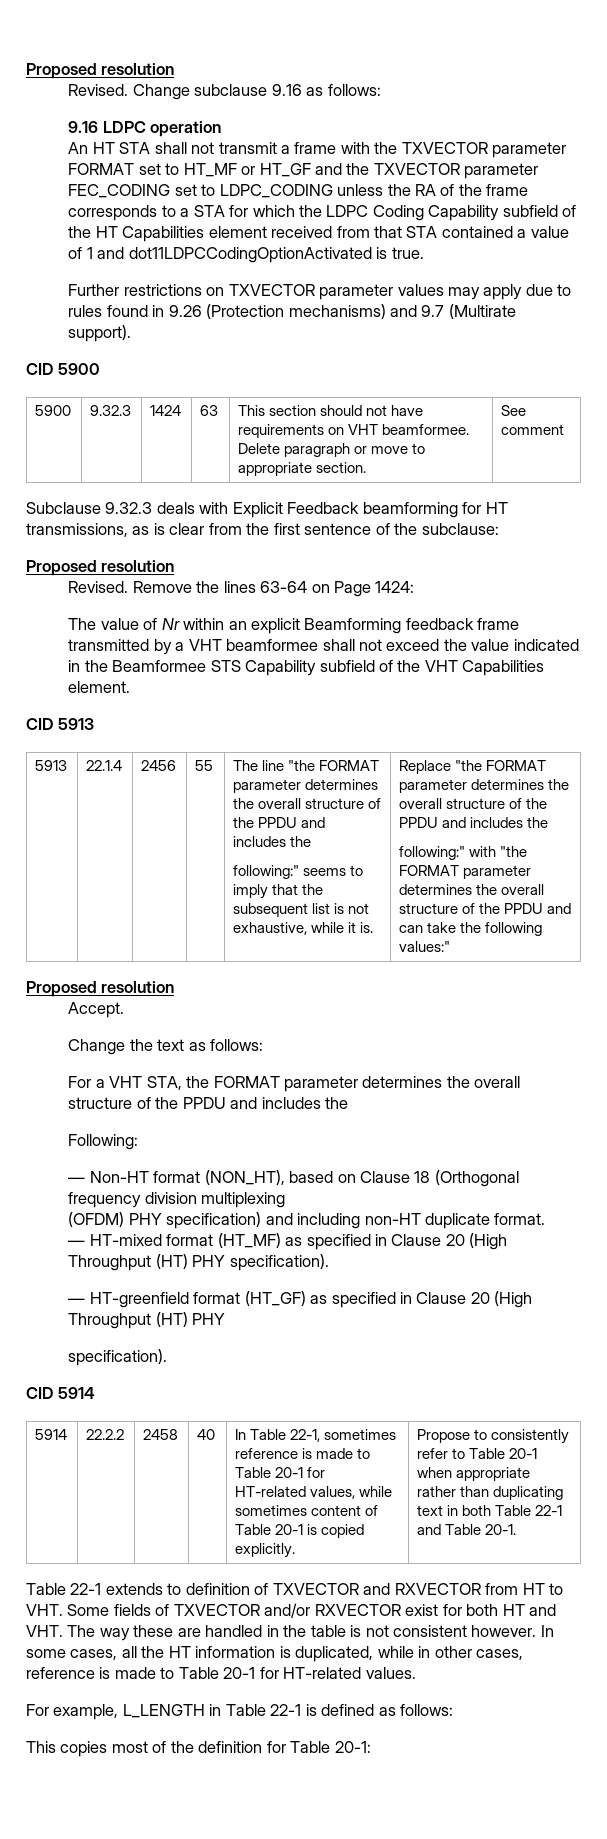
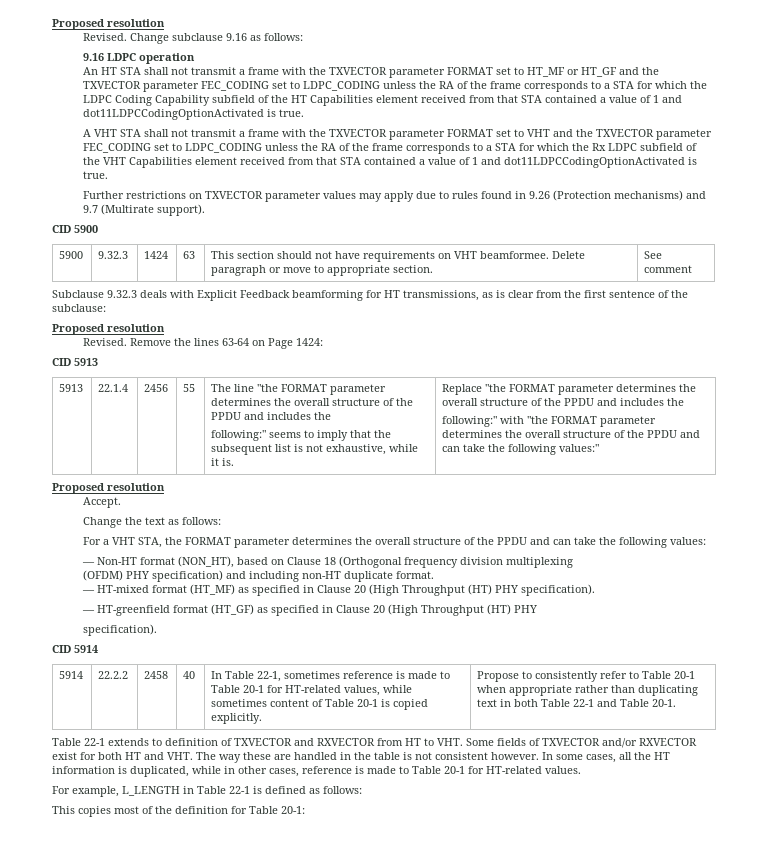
(424, 253) none -> [83,129,713,140] [83,143,698,154] [83,157,698,168] [83,171,109,179] // A VHT STA shall not transmit a frame with the TXVECTOR parameter FORMAT set to VHT and the TXVECTOR parameter FEC_CODING set to LDPC_CODING unless the RA of the frame corresponds to a STA for which the Rx LDPC subfield of the VHT Capabilities element received from that STA contained a value of 1 and dot11LDPCCodingOptionActivated is true.
[68,618,520,634] [68,639,579,655] [68,660,545,676] [68,681,131,693] // The value of Nr within an explicit Beamforming feedback frame transmitted by a VHT beamformee shall not exceed the value indicated in the Beamformee STS Capability subfield of the VHT Capabilities element. -> (324, 342) none
[261,1097,348,1109] [68,1134,139,1150] includes the // Following: -> [553,537,707,548] can take the following values:

